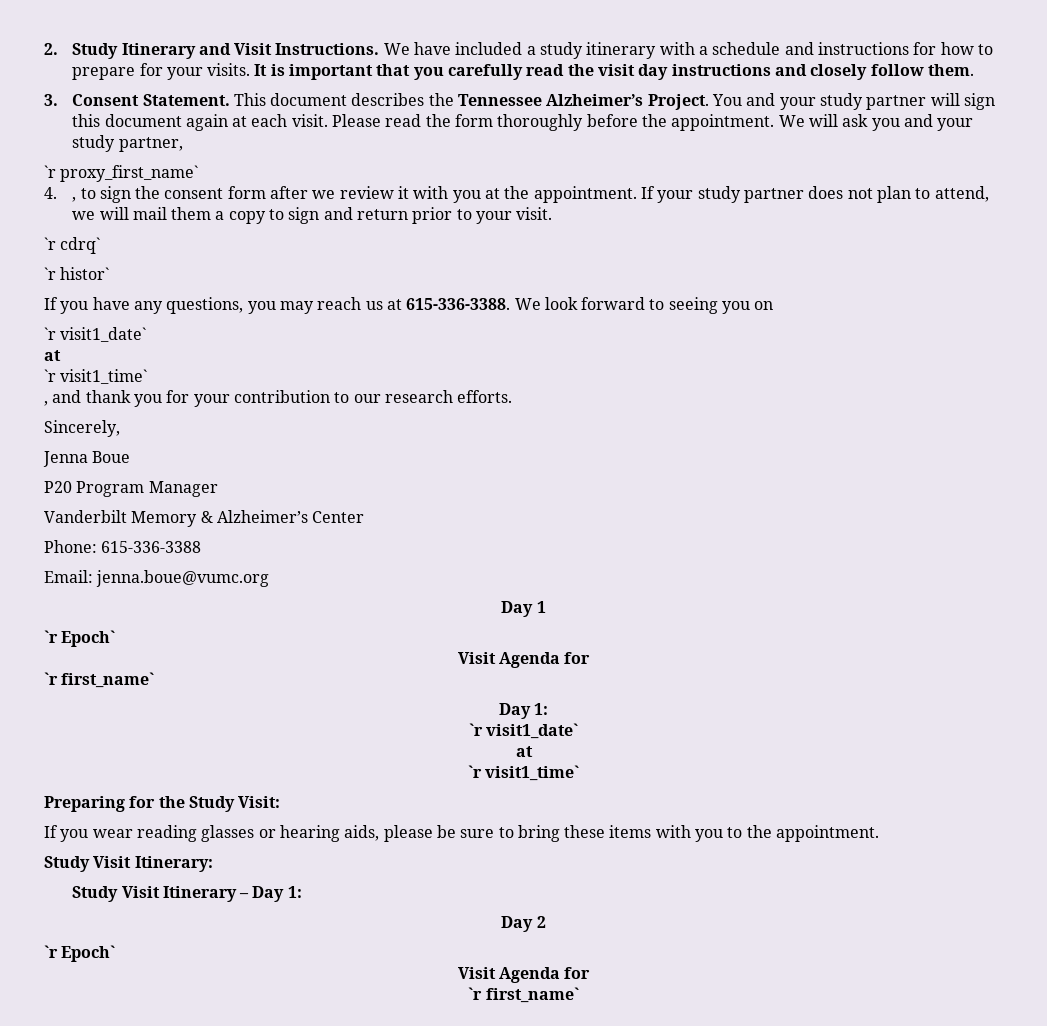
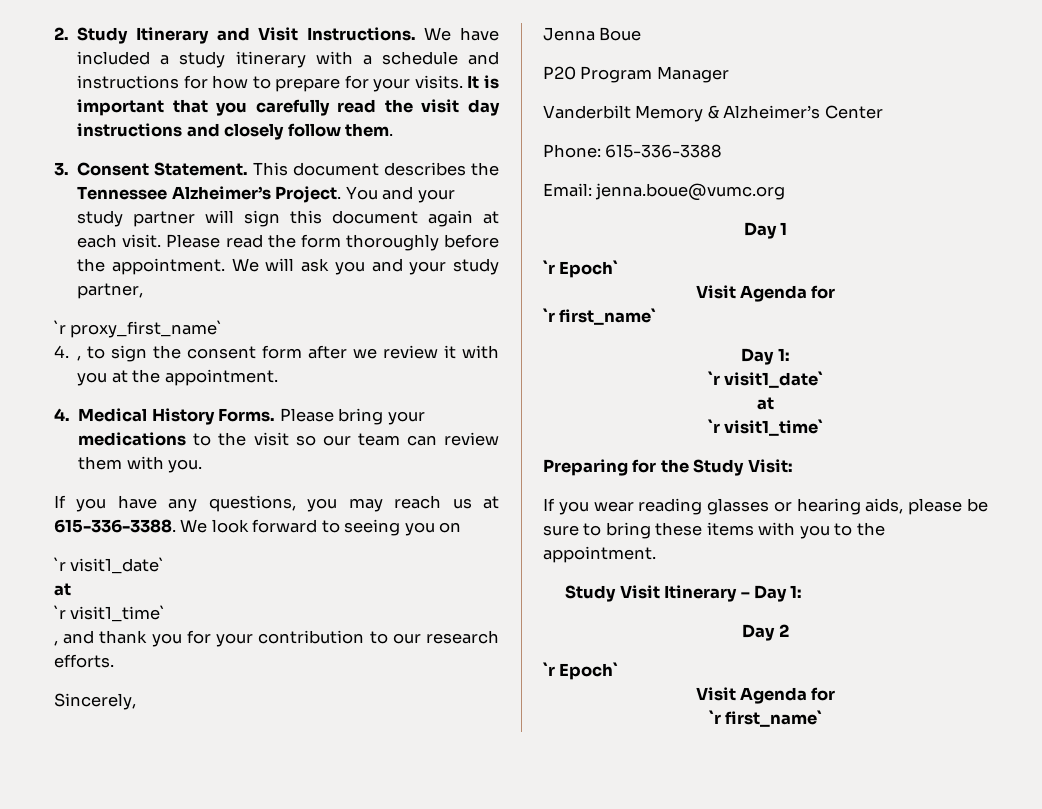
[641,186,989,203] [72,207,553,224] [44,237,101,254] [44,267,110,280] If your study partner does not plan to attend, we will mail them a copy to sign and return prior to your visit. // `r cdrq` // `r histor` -> [54,408,425,425] [78,432,499,446] [78,456,203,473] // 4. Medical History Forms. Please bring your medications to the visit so our team can review them with you.
[44,856,213,872] // Study Visit Itinerary: -> (656, 554) none

